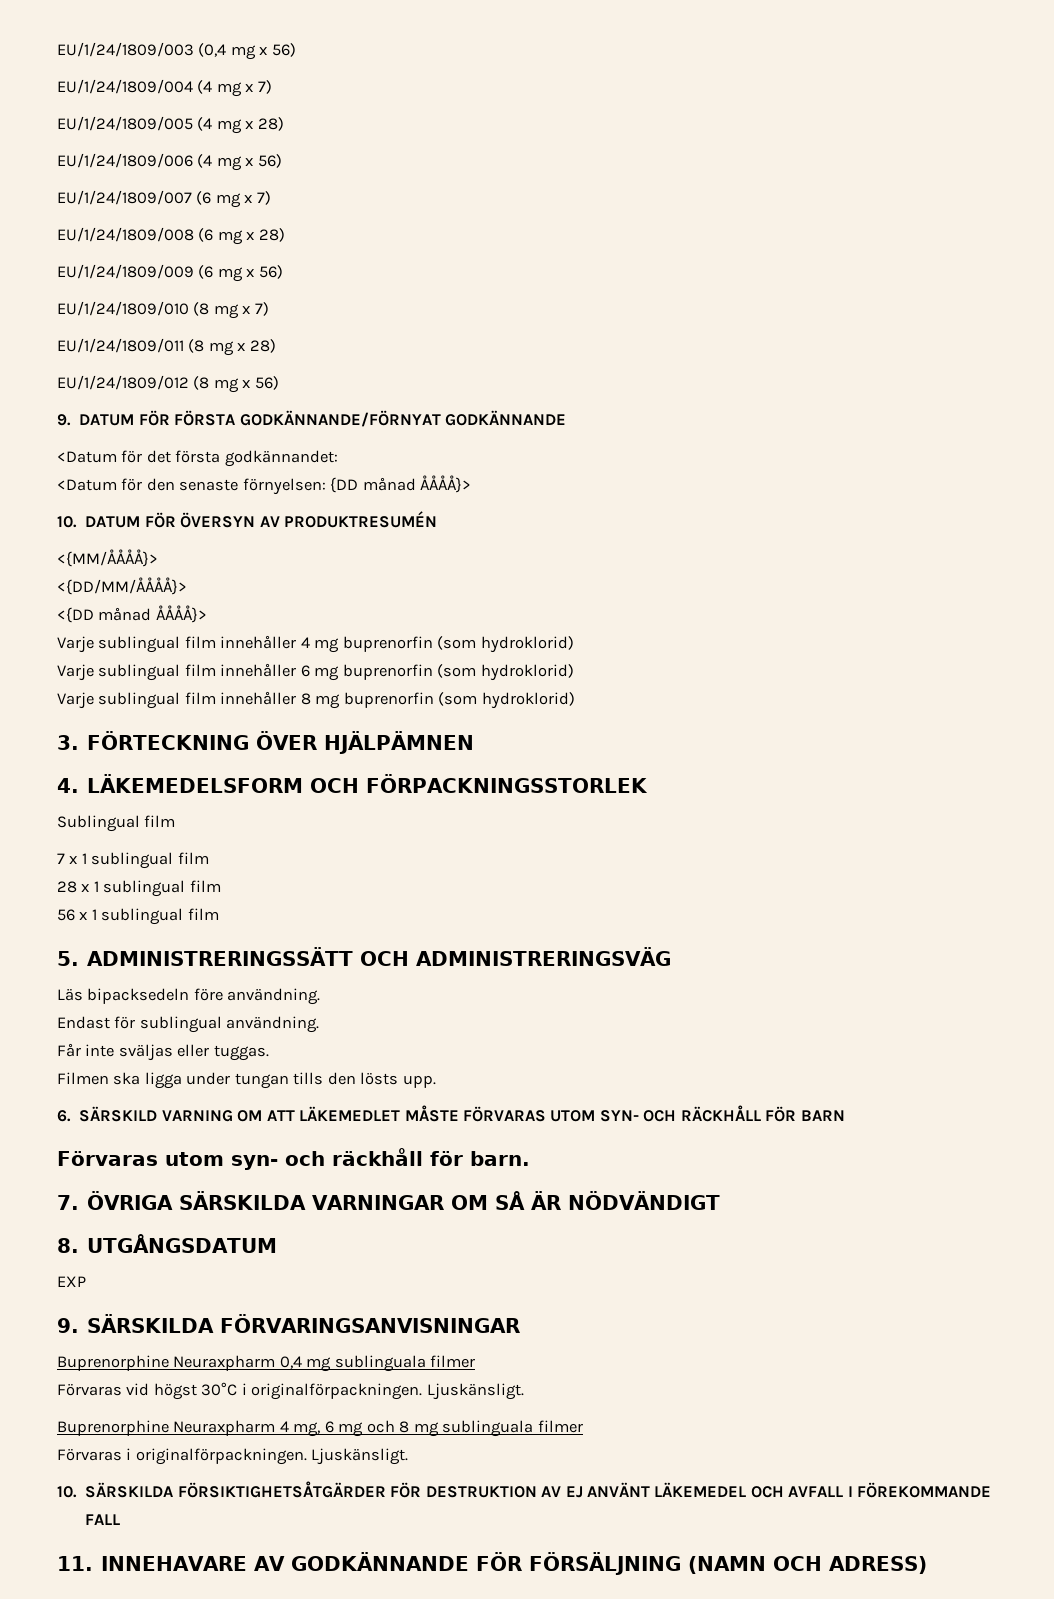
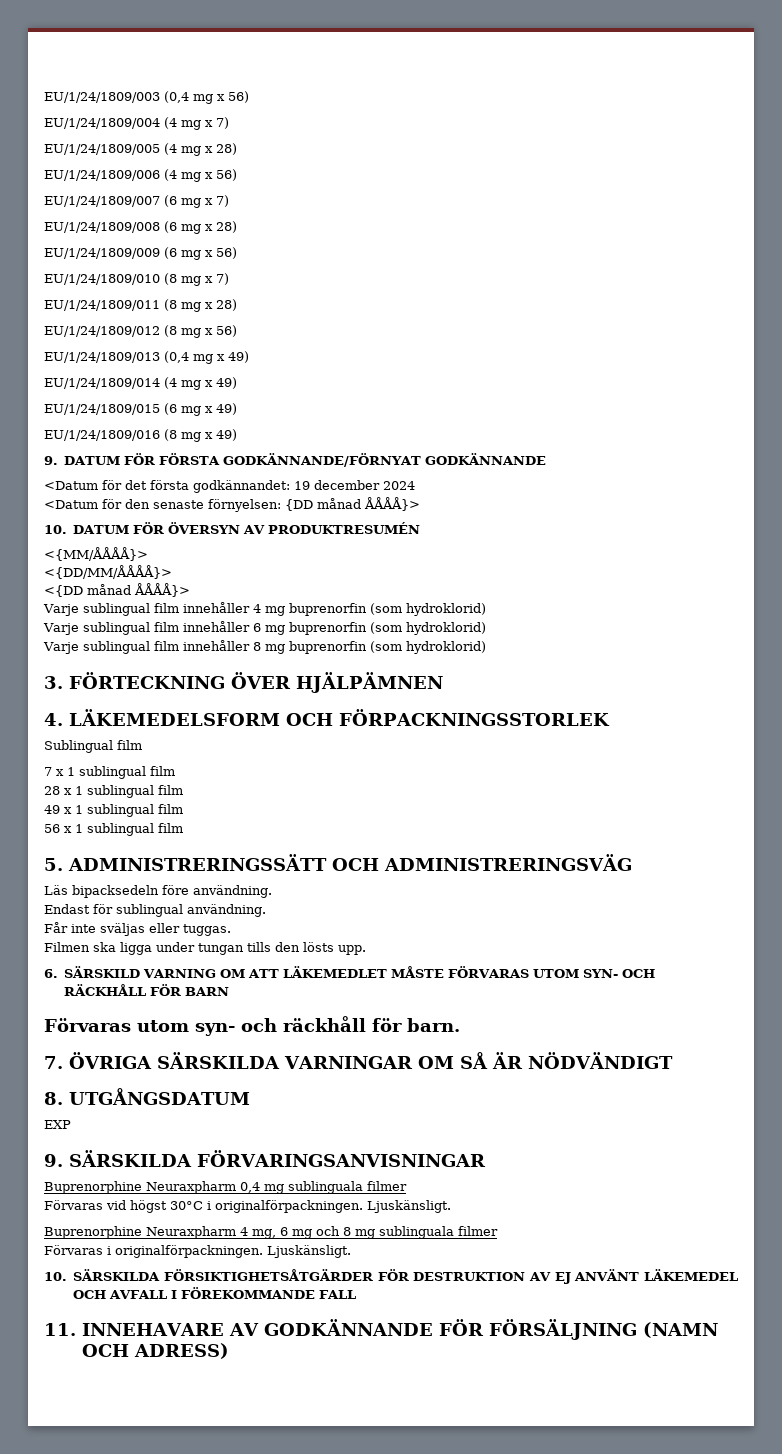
(279, 383) none -> [44,351,249,364] [44,377,237,390] [44,403,237,416] [44,429,237,442] // EU/1/24/1809/013 (0,4 mg x 49) // EU/1/24/1809/014 (4 mg x 49) // EU/1/24/1809/015 (6 mg x 49) // EU/1/24/1809/016 (8 mg x 49)
(338, 458) none -> [294,480,415,490] 19 december 2024
(221, 886) none -> [44,804,183,817] // 49 x 1 sublingual film

